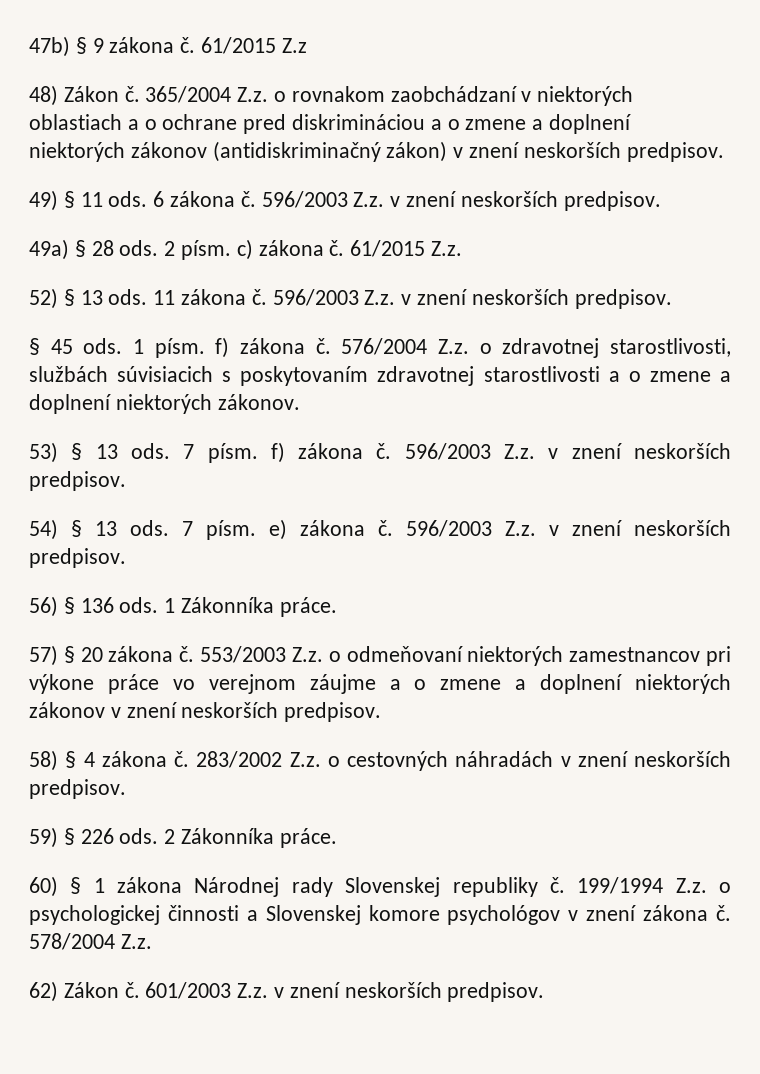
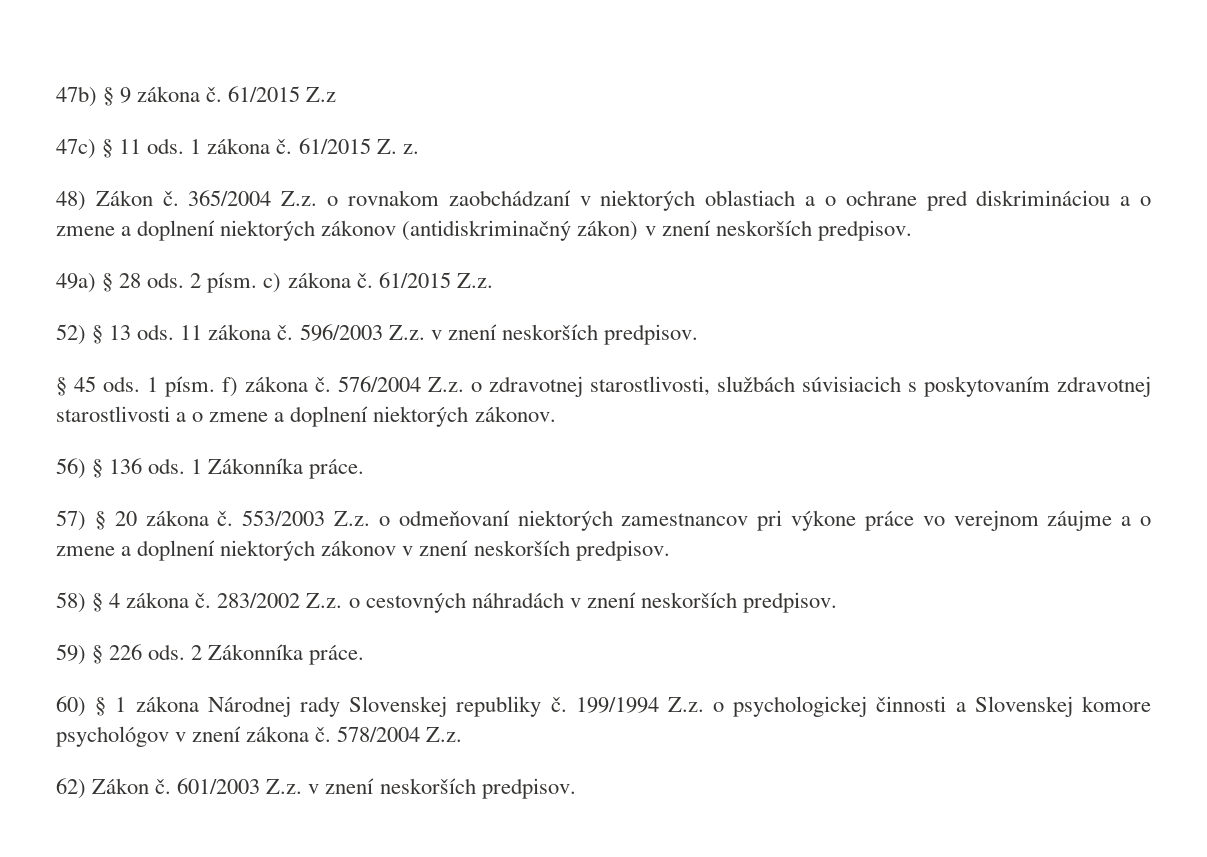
(307, 45) none -> [56,138,419,159] // 47c) § 11 ods. 1 zákona č. 61/2015 Z. z.
[29,190,661,211] // 49) § 11 ods. 6 zákona č. 596/2003 Z.z. v znení neskorších predpisov. -> (912, 230) none
[29,442,731,463] [29,471,126,491] [29,519,731,540] [29,548,126,568] // 53) § 13 ods. 7 písm. f) zákona č. 596/2003 Z.z. v znení neskorších predpisov. // 54) § 13 ods. 7 písm. e) zákona č. 596/2003 Z.z. v znení neskorších predpisov. -> (556, 414) none

